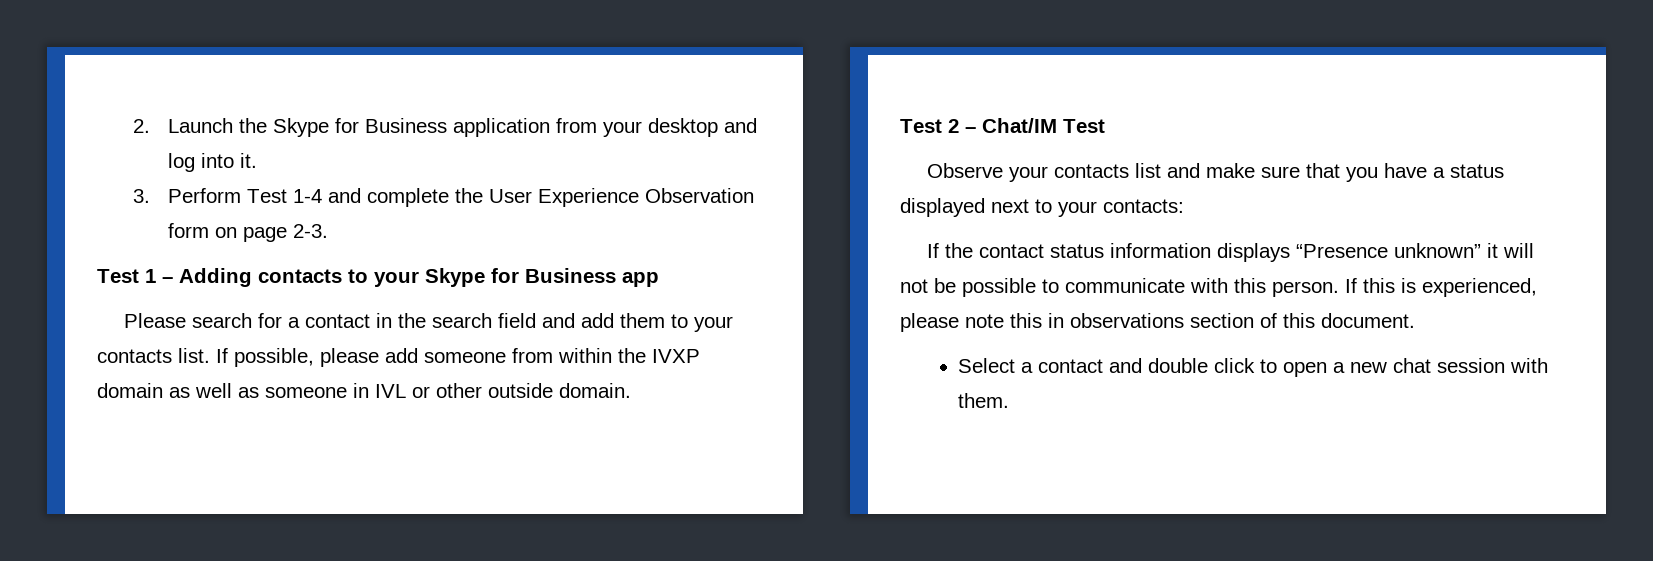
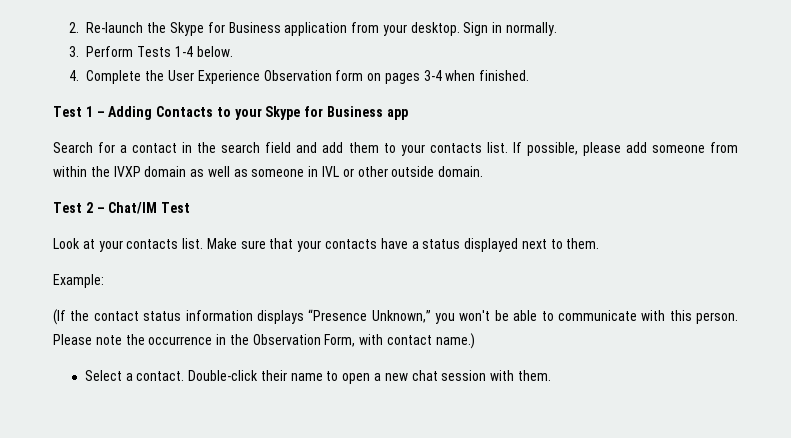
[168,118,234,133] Launch -> [86,22,144,33] Re-launch
[648,118,758,137] [168,153,258,172] [132,188,450,207] desktop and log into it. // 3. Perform Test 1-4 and complete -> [410,22,557,36] [69,46,233,57] [69,70,142,84] desktop. Sign in normally. // 3. Perform Tests 1-4 below. // 4. Complete
[243,224,329,242] page 2-3. -> [384,70,530,84] pages 3-4 when finished.
[258,269,342,283] contacts -> [156,106,214,117] Contacts
[123,313,252,328] Please search -> [53,142,93,153] Search
[926,163,1378,182] Observe your contacts list and make sure that you -> [53,238,378,252] Look at your contacts list. Make sure that your contacts
[1058,199,1184,217] [926,243,939,258] your contacts: // If -> [566,238,600,249] [53,274,104,288] [53,309,66,325] them. // Example: // (If
[1393,243,1534,258] [900,278,1036,297] unknown” it will not be possible -> [371,310,538,324] Unknown,” you won't be able
[1345,278,1537,297] [900,313,1415,332] [958,358,1256,373] If this is experienced, please note this in observations section of this document. // Select a contact and double click -> [53,333,475,349] [84,370,323,381] Please note the occurrence in the Observation Form, with contact name.) // Select a contact. Double-click their name

